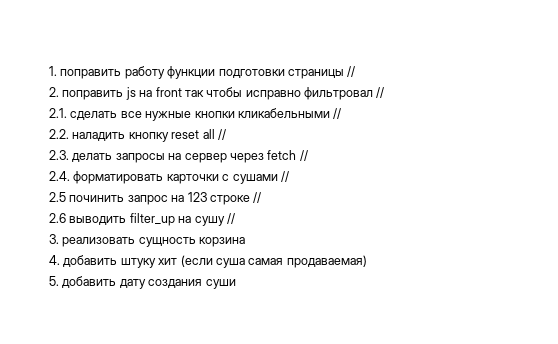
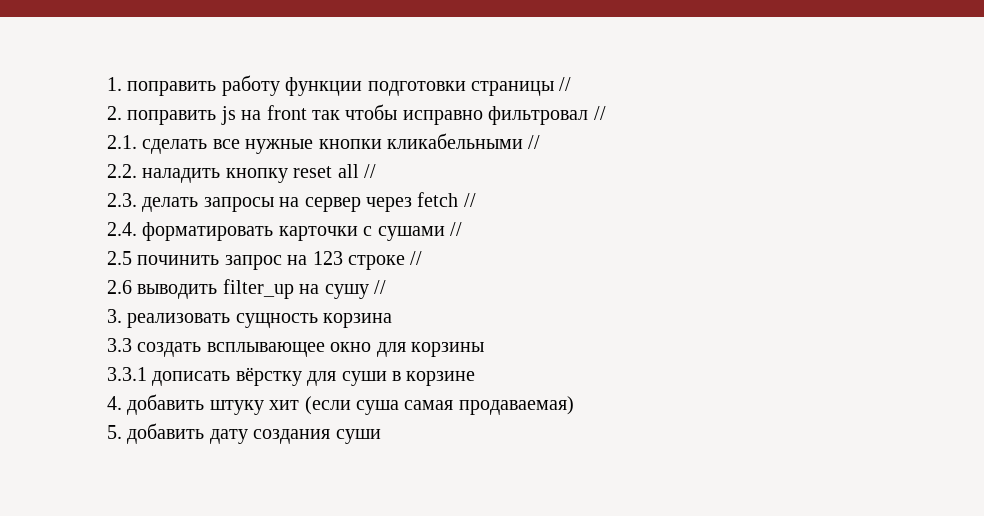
(246, 242) none -> [107,338,484,357] [107,367,476,386] // 3.3 создать всплывающее окно для корзины // 3.3.1 дописать вёрстку для суши в корзине

